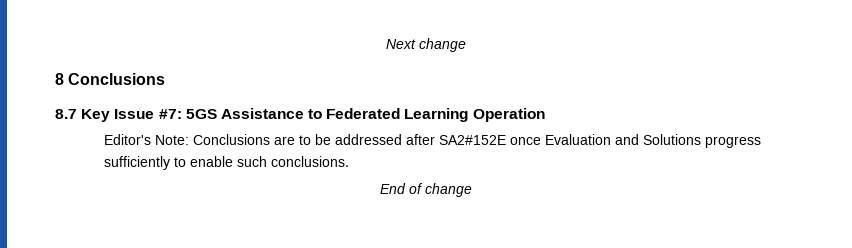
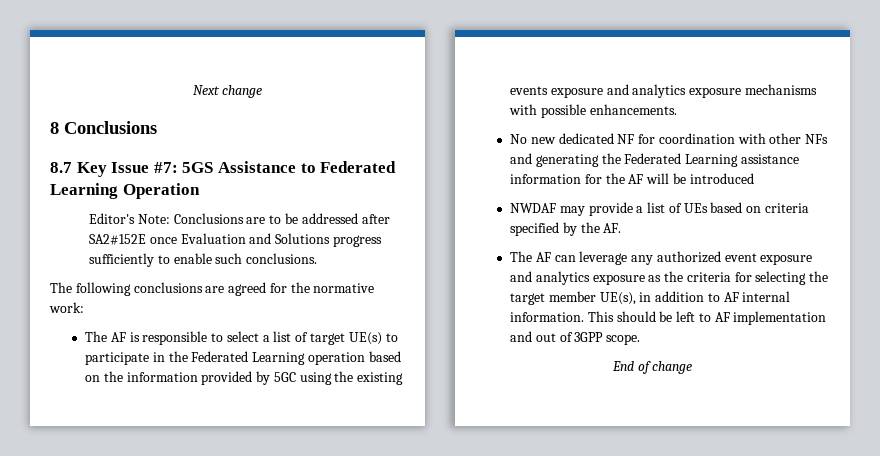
(350, 161) none -> [50,282,375,296] [49,302,84,313] [84,331,398,345] [84,351,401,365] [84,371,404,385] [509,84,817,98] [508,104,677,118] [509,133,829,144] [509,153,799,167] [509,173,754,184] [509,202,809,216] [509,222,622,236] [509,251,813,265] [509,271,829,285] [509,291,791,305] [509,311,827,325] [509,331,641,345] // The following conclusions are agreed for the normative work: // The AF is responsible to select a list of target UE(s) to participate in the Federated Learning operation based on the information provided by 5GC using the existing events exposure and analytics exposure mechanisms with possible enhancements. // No new dedicated NF for coordination with other NFs and generating the Federated Learning assistance information for the AF will be introduced // NWDAF may provide a list of UEs based on criteria specified by the AF. // The AF can leverage any authorized event exposure and analytics exposure as the criteria for selecting the target member UE(s), in addition to AF internal information. This should be left to AF implementation and out of 3GPP scope.

